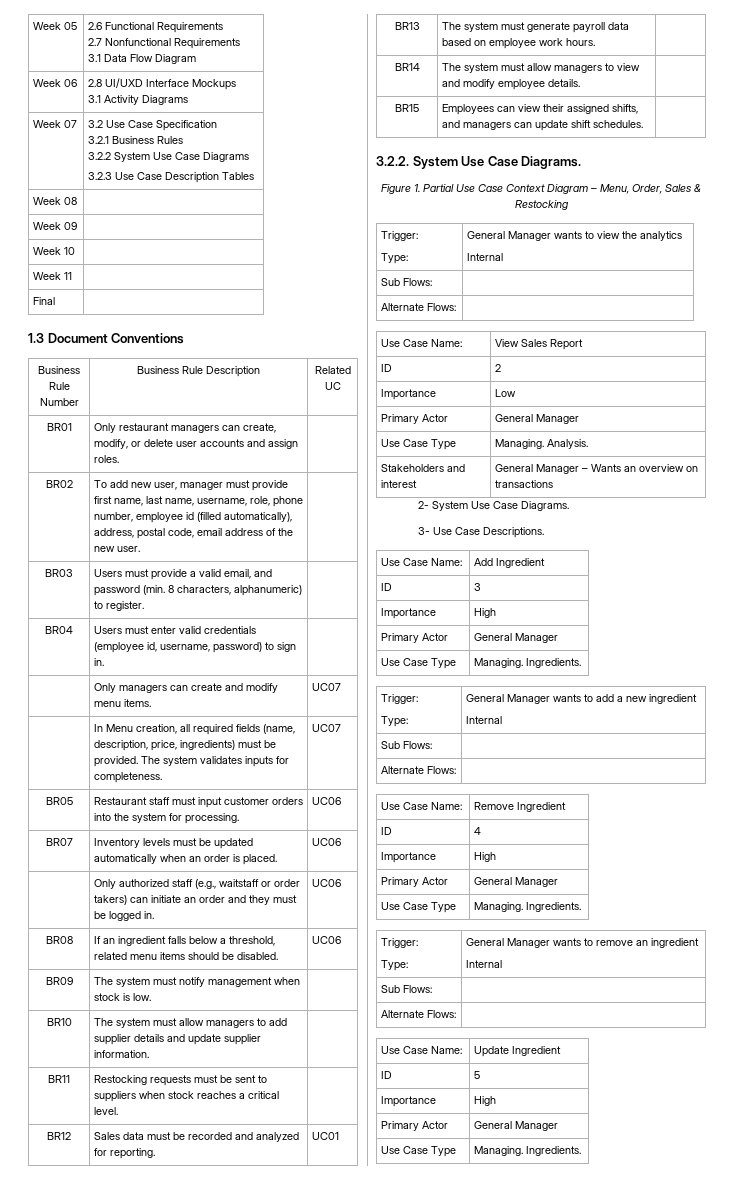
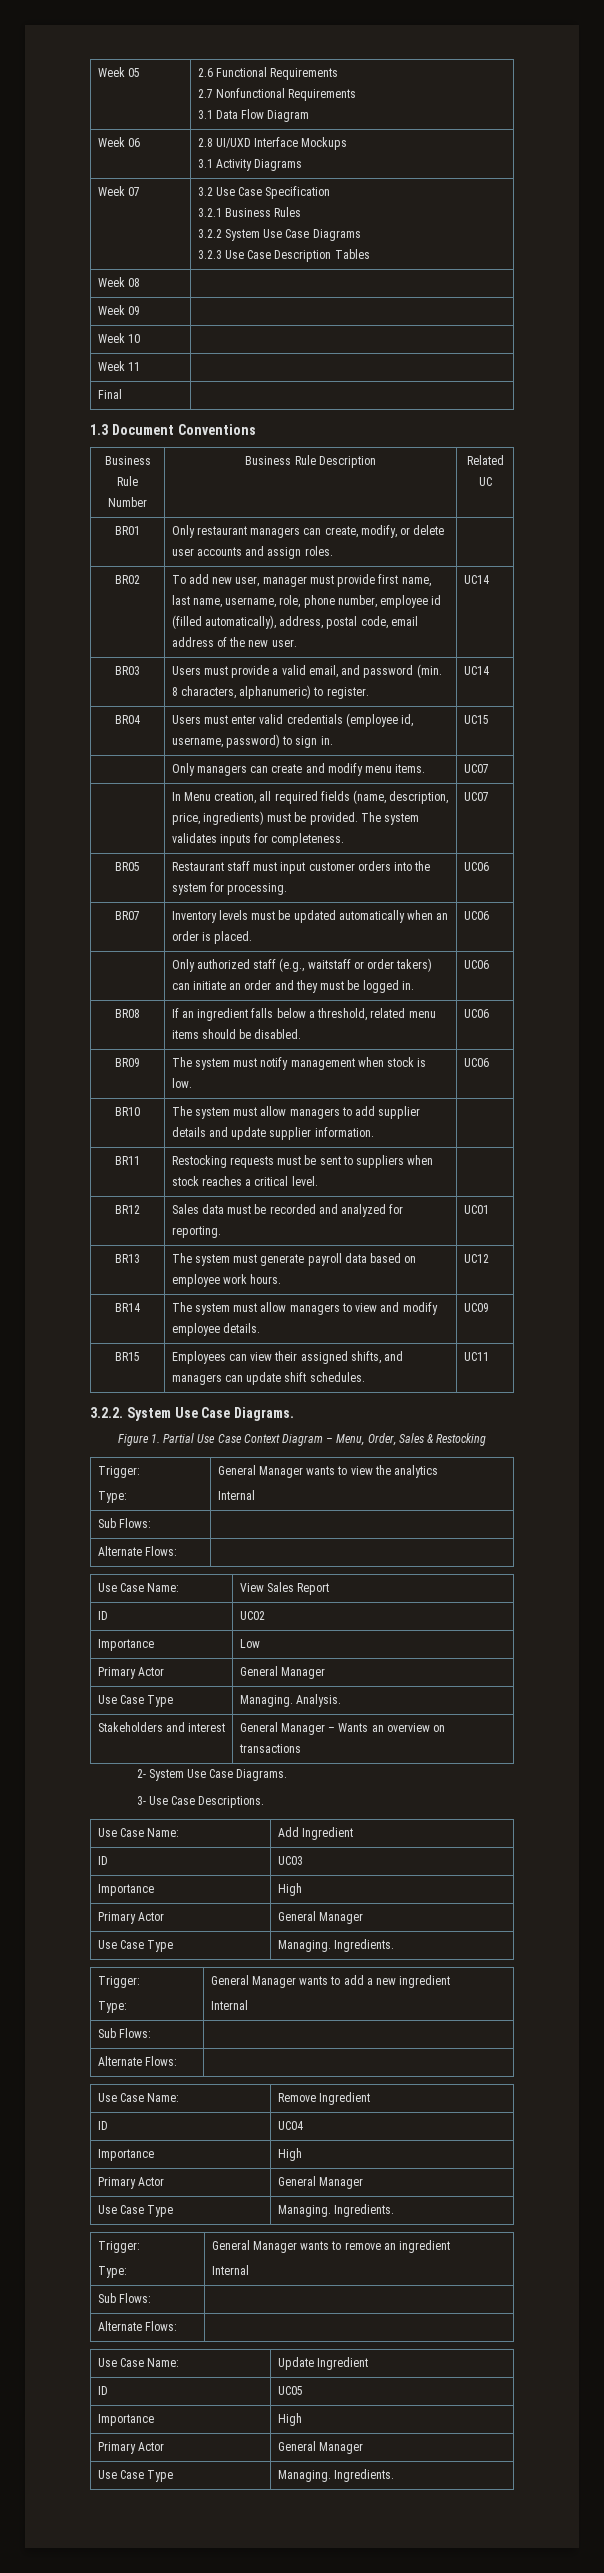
(140, 549) none -> [463,575,489,584] UC14
(144, 606) none -> [463,666,489,675] UC14
(104, 662) none -> [463,715,489,724] UC15
(151, 997) none -> [463,1058,489,1067] UC06
(595, 42) none -> [463,1254,489,1263] UC12
(580, 83) none -> [463,1303,489,1312] UC09
(643, 124) none -> [463,1352,489,1361] UC11
[494,364,501,372] 2 -> [239,1611,265,1620] UC02
[473,583,481,591] 3 -> [277,1856,303,1865] UC03
[473,827,481,835] 4 -> [277,2121,303,2130] UC04
[473,1071,480,1079] 5 -> [277,2386,303,2395] UC05

